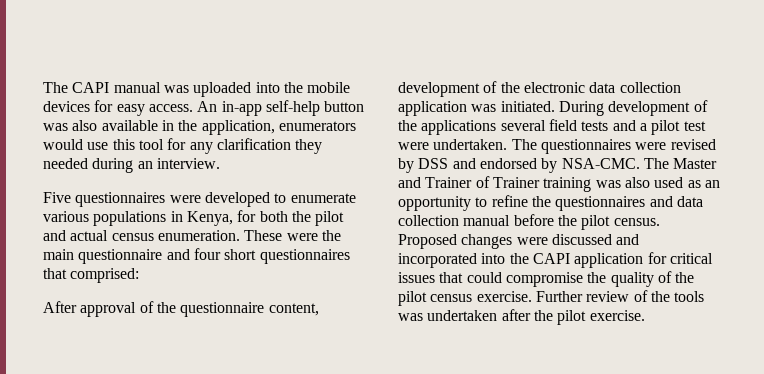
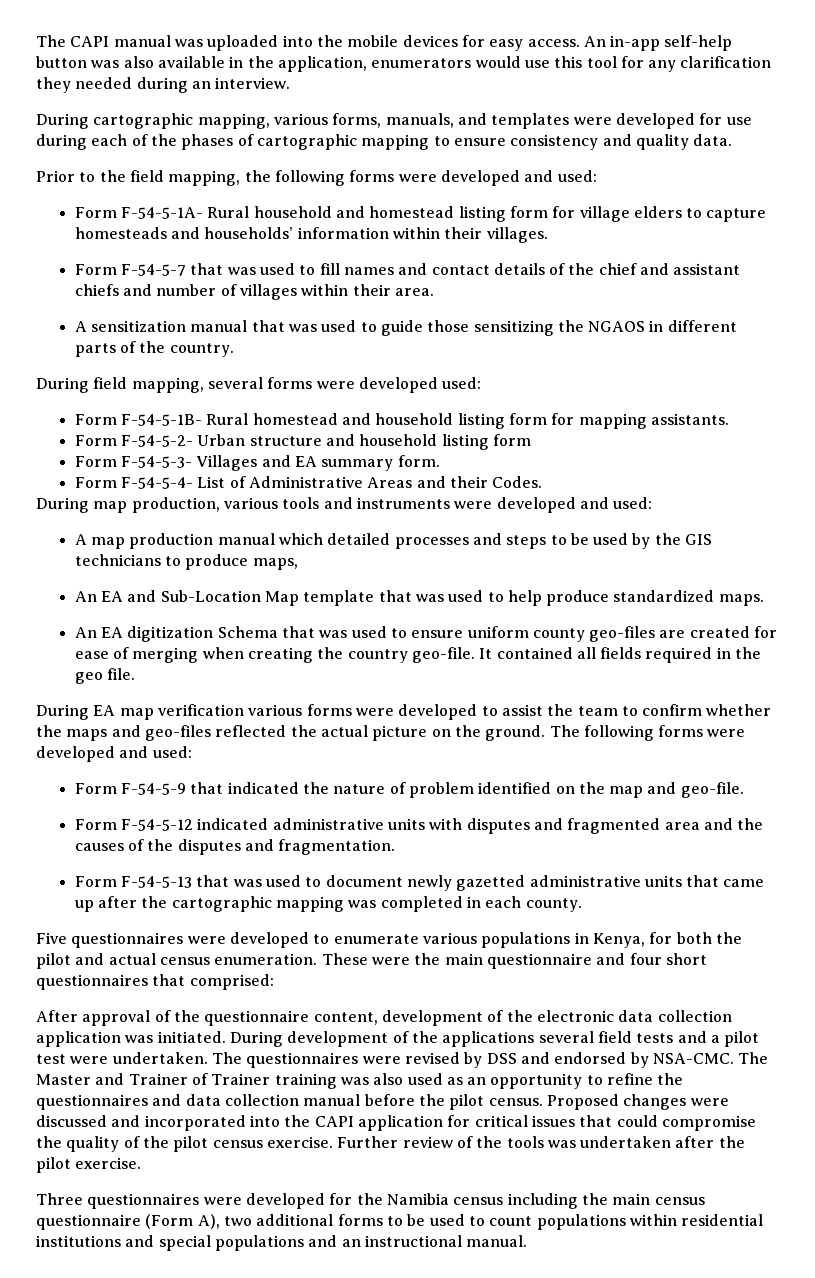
(220, 163) none -> [36,113,752,129] [36,134,733,150] [36,170,597,186] [74,206,767,222] [74,227,548,243] [74,263,741,276] [74,284,434,300] [74,320,737,336] [74,341,234,357] [36,377,482,393] [74,413,729,429] [74,434,531,450] [74,455,440,471] [74,476,543,489] [36,497,653,513] [74,533,713,549] [74,554,298,570] [74,590,764,606] [74,626,778,642] [74,647,762,663] [74,668,135,684] [36,704,772,720] [36,725,746,741] [36,746,192,762] [74,782,744,798] [74,818,764,834] [74,839,396,855] [74,875,765,891] [74,896,582,912] // During cartographic mapping, various forms, manuals, and templates were developed for use during each of the phases of cartographic mapping to ensure consistency and quality data. // Prior to the field mapping, the following forms were developed and used: // Form F-54-5-1A- Rural household and homestead listing form for village elders to capture homesteads and households’ information within their villages. // Form F-54-5-7 that was used to fill names and contact details of the chief and assistant chiefs and number of villages within their area. // A sensitization manual that was used to guide those sensitizing the NGAOS in different parts of the country. // During field mapping, several forms were developed used: // Form F-54-5-1B- Rural homestead and household listing form for mapping assistants. // Form F-54-5-2- Urban structure and household listing form // Form F-54-5-3- Villages and EA summary form. // Form F-54-5-4- List of Administrative Areas and their Codes. // During map production, various tools and instruments were developed and used: // A map production manual which detailed processes and steps to be used by the GIS technicians to produce maps, // An EA and Sub-Location Map template that was used to help produce standardized maps. // An EA digitization Schema that was used to ensure uniform county geo-files are created for ease of merging when creating the country geo-file. It contained all fields required in the geo file. // During EA map verification various forms were developed to assist the team to confirm whether the maps and geo-files reflected the actual picture on the ground. The following forms were developed and used: // Form F-54-5-9 that indicated the nature of problem identified on the map and geo-file. // Form F-54-5-12 indicated administrative units with disputes and fragmented area and the causes of the disputes and fragmentation. // Form F-54-5-13 that was used to document newly gazetted administrative units that came up after the cartographic mapping was completed in each county.
(645, 315) none -> [36,1193,705,1209] [36,1214,764,1230] [36,1235,528,1251] // Three questionnaires were developed for the Namibia census including the main census questionnaire (Form A), two additional forms to be used to count populations within residential institutions and special populations and an instructional manual.

